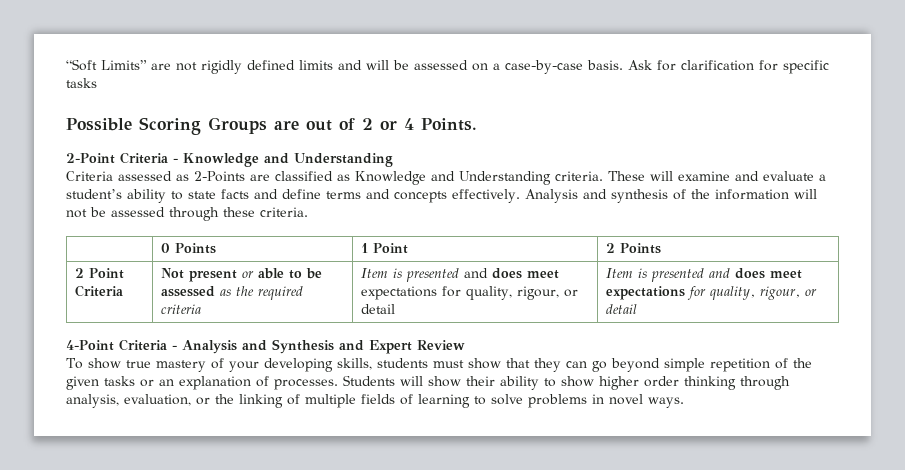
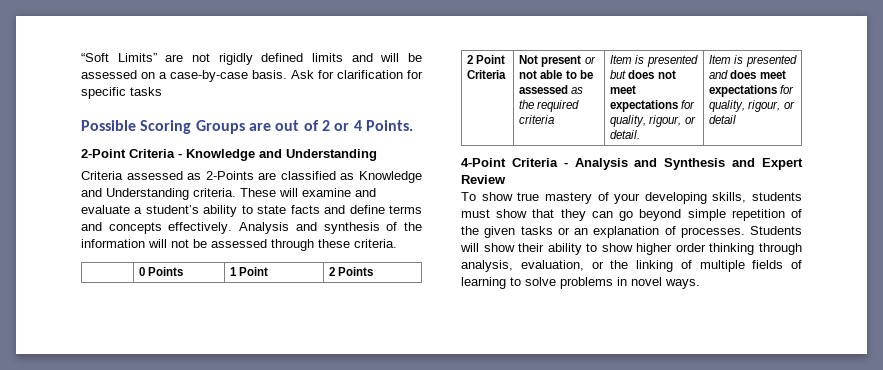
(255, 274) none -> [519,70,538,79] not
[464,268,560,279] [361,286,579,300] [361,304,396,314] and does meet expectations for quality, rigour, or detail -> [610,70,676,79] [610,85,637,94] [610,100,696,112] [610,115,696,127] [610,130,641,139] but does not meet expectations for quality, rigour, or detail.

